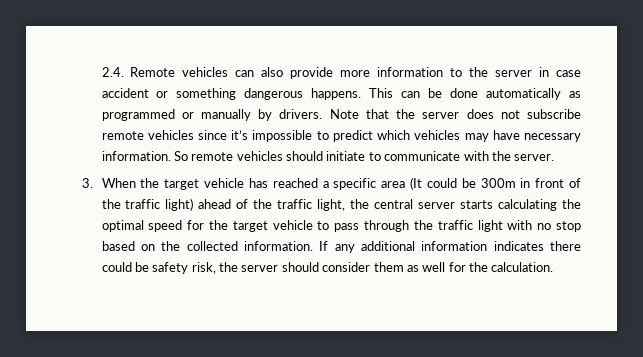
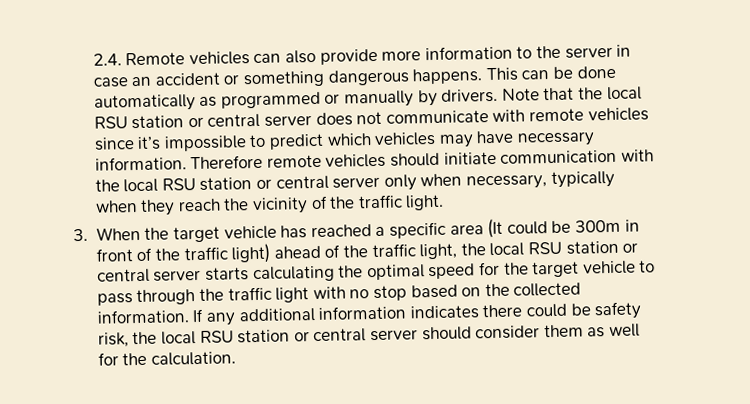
(582, 73) none -> [131,76,153,87] an
(416, 114) none -> [606,86,642,101] [93,113,261,130] local RSU station or central
[527,109,581,119] subscribe -> [385,109,526,124] communicate with
[173,151,188,161] So -> [190,154,264,170] Therefore
[368,151,555,161] to communicate with the server. -> [500,149,654,164] [94,170,615,193] [94,194,445,216] communication with the local RSU station or central server only when necessary, typically when they reach the vicinity of the traffic light.
(370, 204) none -> [489,240,639,257] local RSU station or
(239, 267) none -> [161,328,367,345] local RSU station or central

